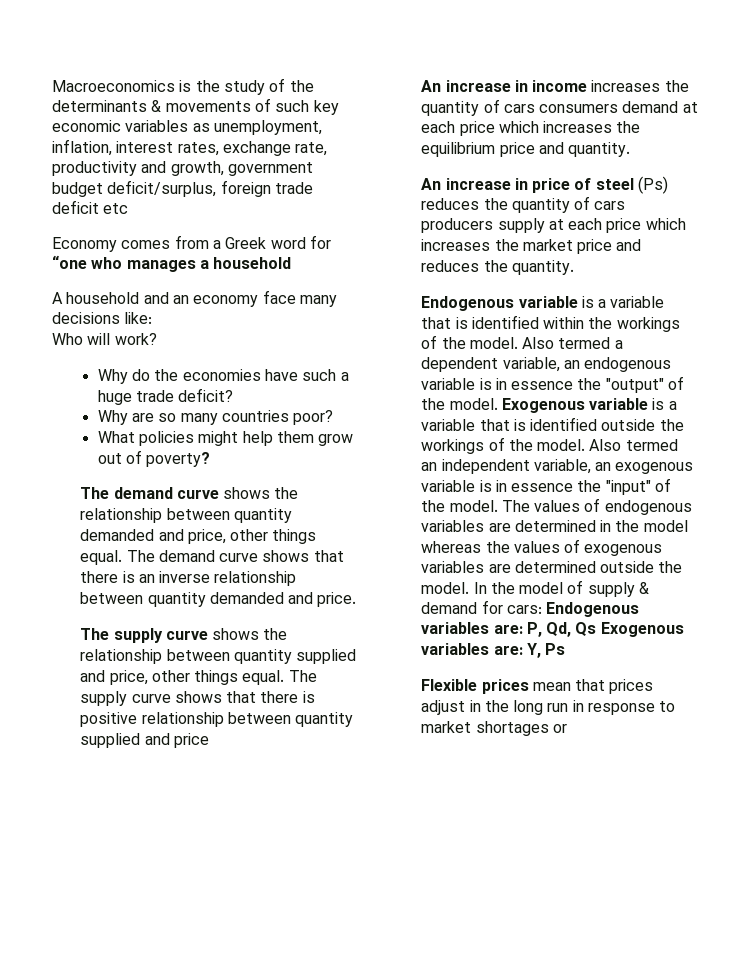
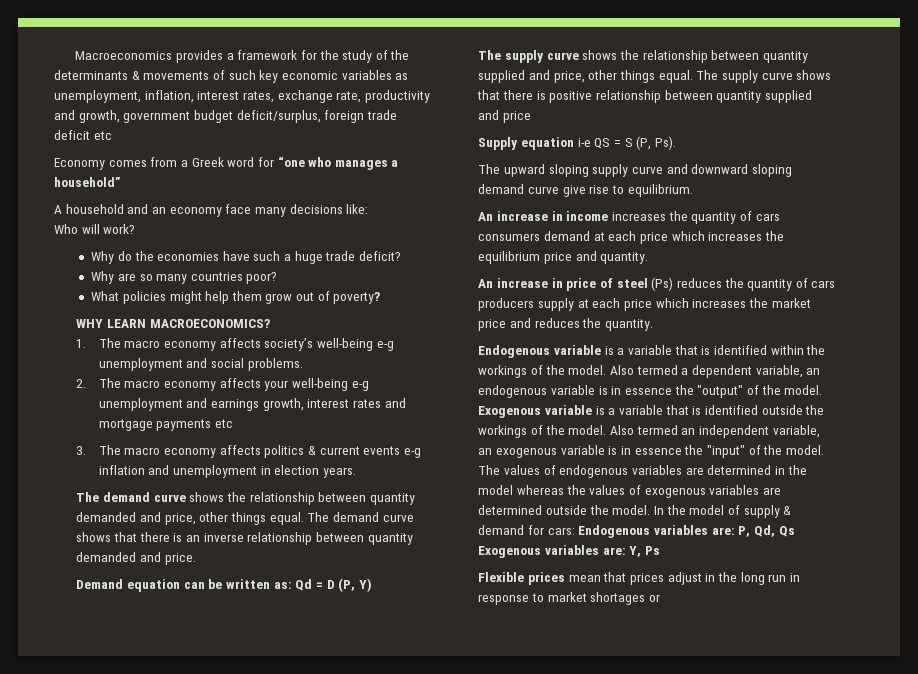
[179,80,192,92] is -> [175,50,317,63] provides a framework for
[213,257,292,269] household -> [54,177,121,187] household”
(211, 459) none -> [76,319,270,328] [76,338,394,351] [98,358,303,371] [76,378,369,391] [98,398,406,411] [98,419,234,431] [76,445,421,458] [98,465,356,478] // WHY LEARN MACROECONOMICS? // 1. The macro economy affects society’s well-being e-g unemployment and social problems. // 2. The macro economy affects your well-being e-g unemployment and earnings growth, interest rates and mortgage payments etc // 3. The macro economy affects politics & current events e-g inflation and unemployment in election years.
(357, 599) none -> [76,578,372,592] // Demand equation can be written as: Qd = D (P, Y)
(209, 740) none -> [478,136,676,150] [478,164,792,177] [478,184,693,197] // Supply equation i-e QS = S (P, Ps). // The upward sloping supply curve and downward sloping demand curve give rise to equilibrium.

